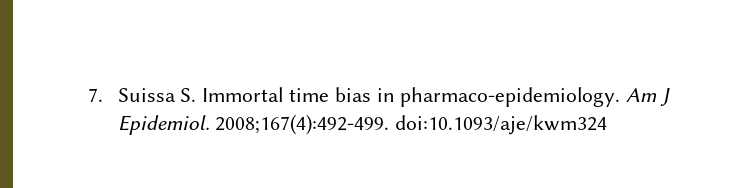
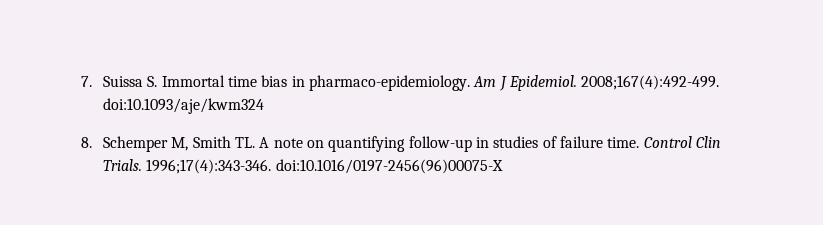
(608, 125) none -> [81,136,721,152] [103,159,503,174] // 8. Schemper M, Smith TL. A note on quantifying follow-up in studies of failure time. Control Clin Trials. 1996;17(4):343-346. doi:10.1016/0197-2456(96)00075-X

